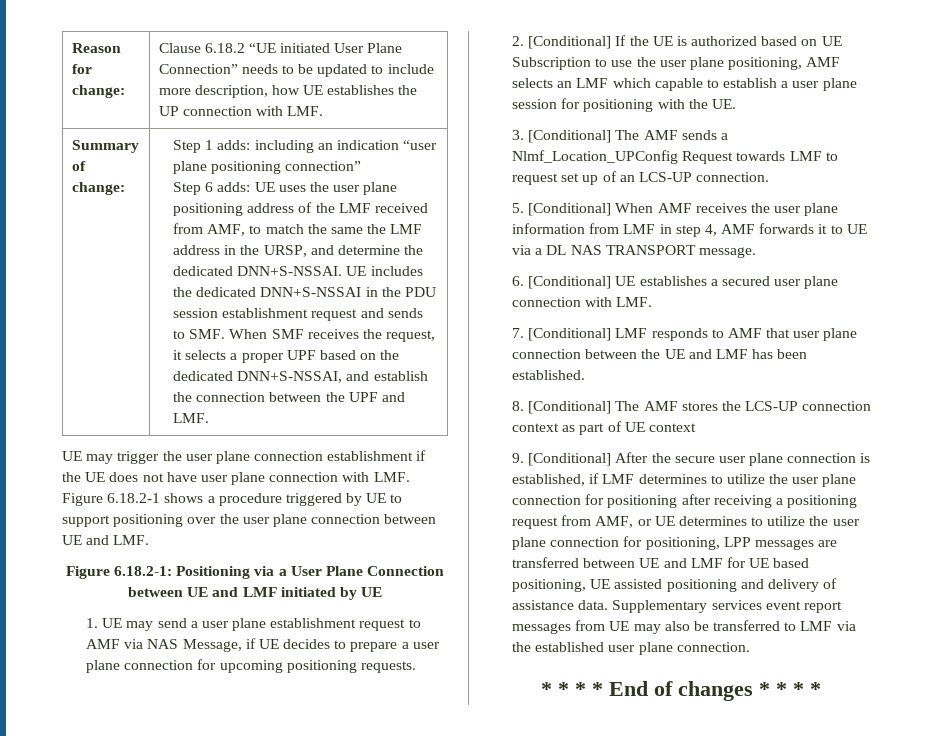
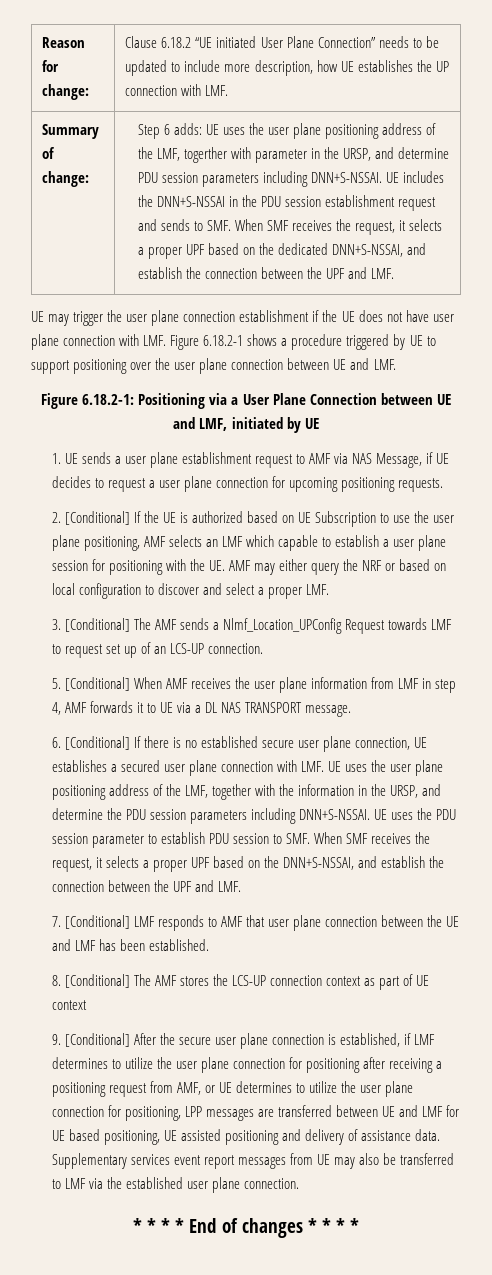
[205,140,438,153] [172,161,362,174] [172,182,201,195] 1 adds: including an indication “user plane positioning connection” // Step -> (160, 131) none
[338,203,428,213] [172,223,423,236] [172,245,424,257] [172,266,233,276] LMF received from AMF, to match the same the LMF address in the URSP, and determine the dedicated -> [156,147,450,163] [137,171,308,187] LMF, togerther with parameter in the URSP, and determine PDU session parameters including
[196,287,257,297] dedicated -> (153, 201) none
[242,587,277,597] LMF -> [199,418,228,431] LMF,
[126,618,187,631] may send -> [81,452,111,464] sends
[350,642,398,652] prepare -> [107,478,146,492] request
(736, 104) none -> [228,559,447,575] [51,583,329,599] AMF may either query the NRF or based on local configuration to discover and select a proper LMF.
(612, 282) none -> [133,736,411,752] If there is no established secure user plane connection,
(653, 302) none -> [327,760,444,776] [51,784,442,800] [51,808,457,824] [51,832,431,848] [51,856,445,872] [51,880,241,892] UE uses the user plane positioning address of the LMF, together with the information in the URSP, and determine the PDU session parameters including DNN+S-NSSAI. UE uses the PDU session parameter to establish PDU session to SMF. When SMF receives the request, it selects a proper UPF based on the DNN+S-NSSAI, and establish the connection between the UPF and LMF.

